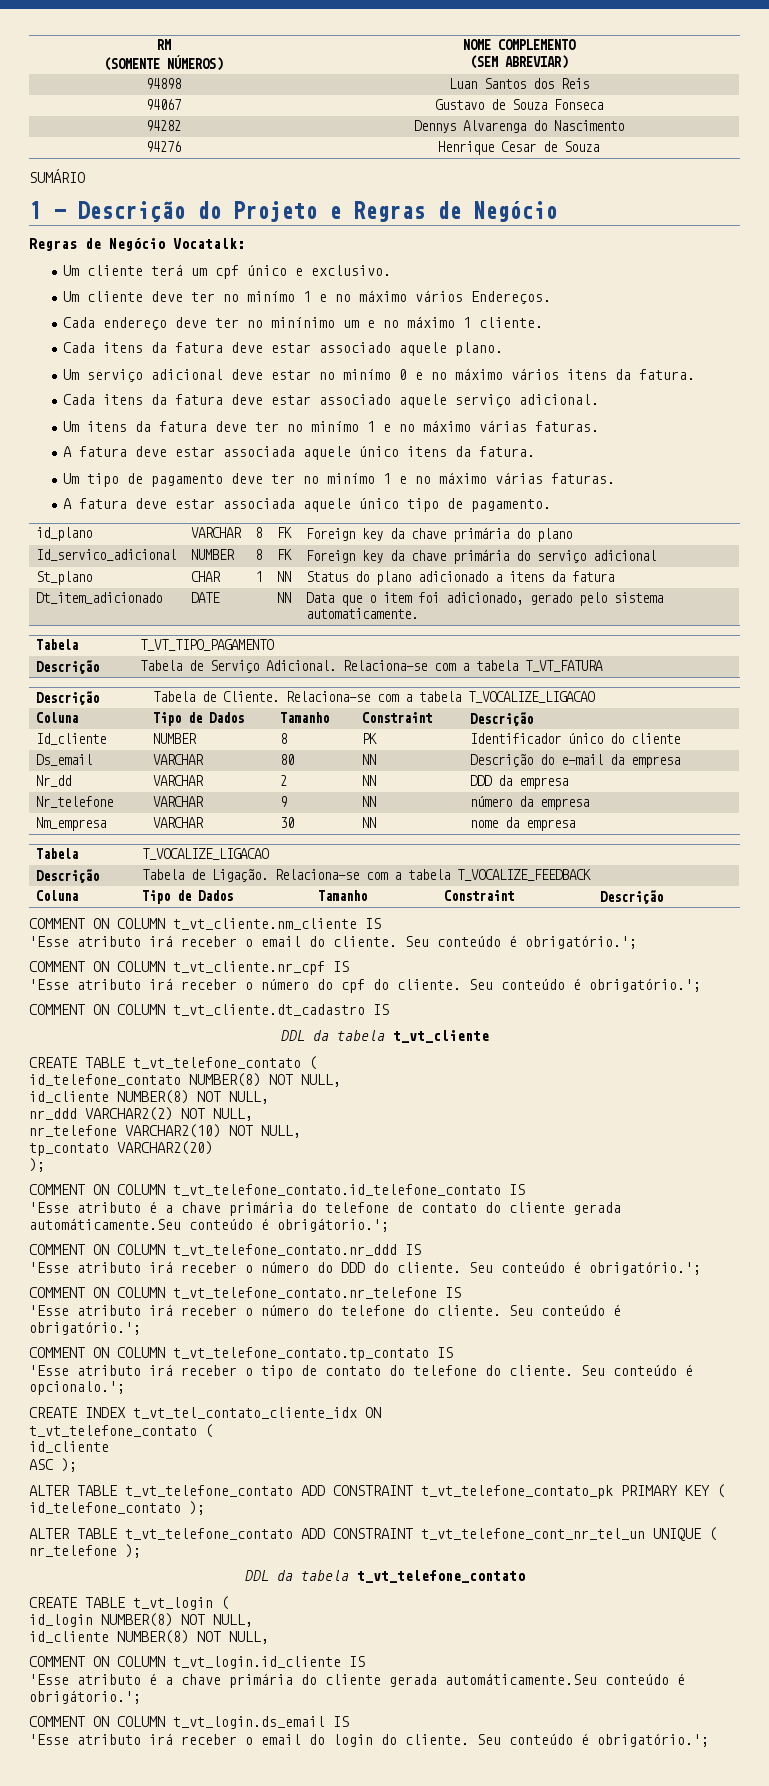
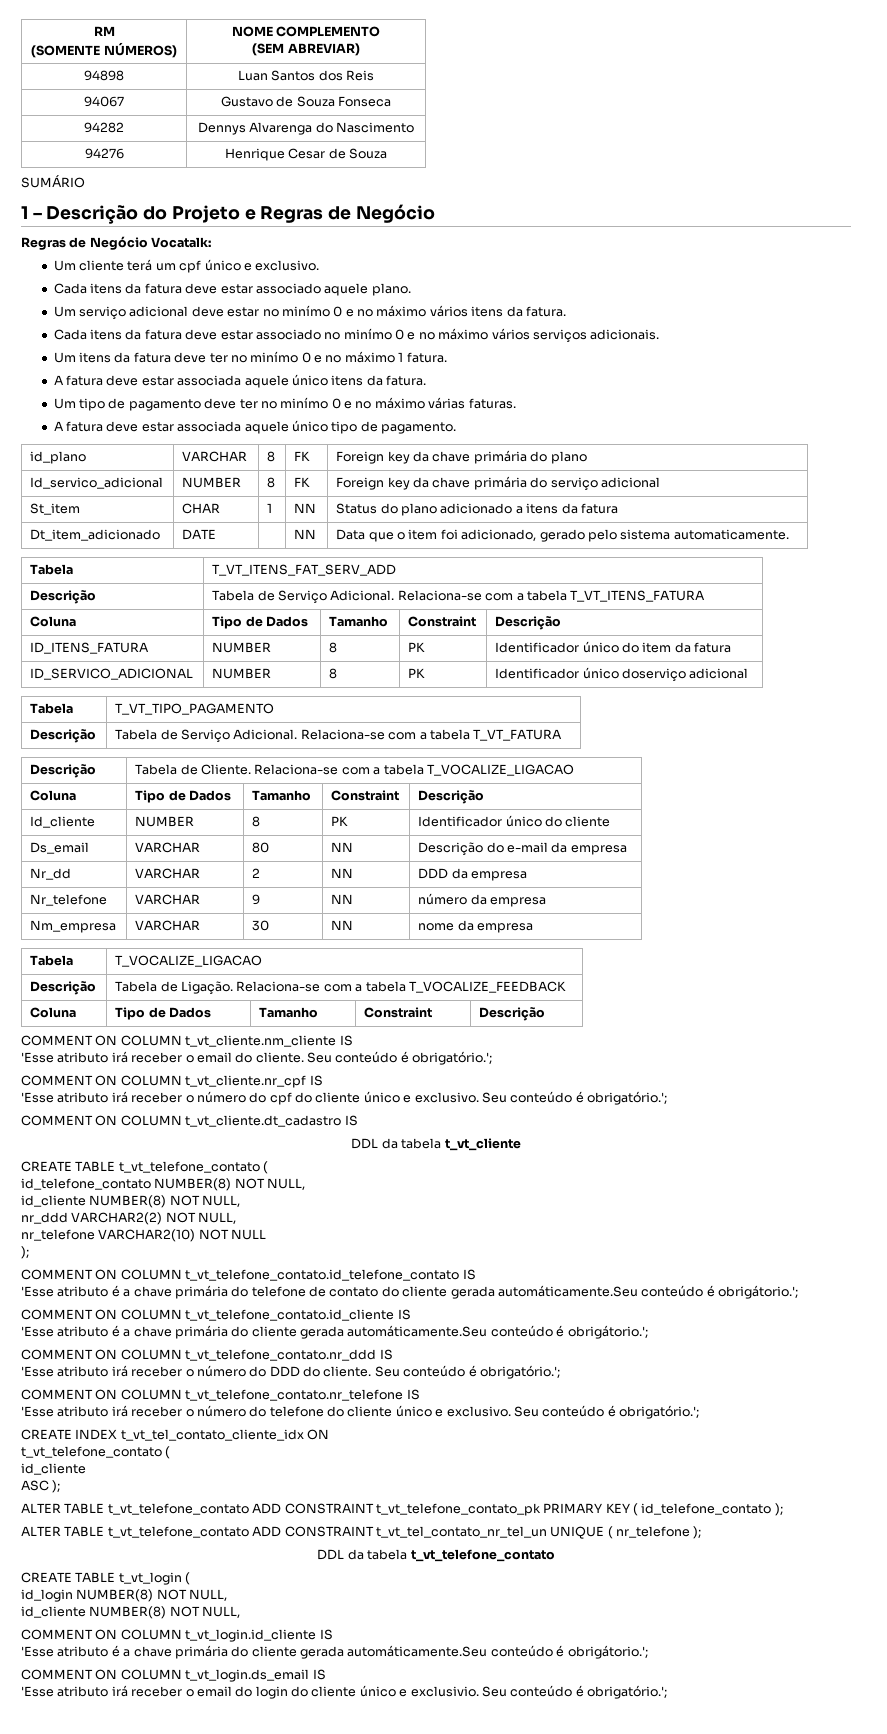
[62,290,551,304] [62,316,543,330] // Um cliente deve ter no minímo 1 e no máximo vários Endereços. // Cada endereço deve ter no minínimo um e no máximo 1 cliente. -> (320, 265) none
[398,394,599,408] aquele serviço adicional. -> [324,328,660,343] no minímo 0 e no máximo vários serviços adicionais.
[366,420,599,432] 1 e no máximo várias faturas. -> [301,351,447,363] 0 e no máximo 1 fatura.
[382,473,391,484] 1 -> [331,398,341,409] 0
[36,571,93,585] St_plano -> [30,503,81,515] St_item
(419, 613) none -> [30,564,74,575] [212,564,397,576] [30,590,97,604] [212,590,706,604] [30,616,77,627] [212,616,309,629] [329,616,389,627] [408,616,477,627] [495,616,562,630] [30,642,150,654] [212,642,272,653] [329,642,338,653] [408,642,426,652] [495,641,732,653] [30,668,194,680] [212,668,272,679] [329,668,338,679] [408,668,426,678] [495,667,749,682] // Tabela | T_VT_ITENS_FAT_SERV_ADD // Descrição | Tabela de Serviço Adicional. Relaciona-se com a tabela T_VT_ITENS_FATURA // Coluna | Tipo de Dados | Tamanho | Constraint | Descrição // ID_ITENS_FATURA | NUMBER | 8 | PK | Identificador único do item da fatura // ID_SERVICO_ADICIONAL | NUMBER | 8 | PK | Identificador único doserviço adicional
[397,979,461,990] cliente. -> [315,1091,479,1103] cliente único e exclusivo.
[261,1125,301,1138] [29,1141,213,1156] NULL, // tp_contato VARCHAR2(20) -> [231,1229,267,1240] NULL
(389, 1225) none -> [21,1309,411,1321] [21,1325,648,1339] // COMMENT ON COLUMN t_vt_telefone_contato.id_cliente IS // 'Esse atributo é a chave primária do cliente gerada automáticamente.Seu conteúdo é obrigátorio.';
[437,1304,621,1316] [29,1321,141,1335] [29,1347,453,1361] [29,1364,693,1379] [29,1381,125,1395] cliente. Seu conteúdo é obrigatório.'; // COMMENT ON COLUMN t_vt_telefone_contato.tp_contato IS // 'Esse atributo irá receber o tipo de contato do telefone do cliente. Seu conteúdo é opcionalo.'; -> [347,1405,699,1419] cliente único e exclusivo. Seu conteúdo é obrigatório.';
[421,1528,645,1540] t_vt_telefone_cont_nr_tel_un -> [375,1526,547,1538] t_vt_tel_contato_nr_tel_un
[405,1734,469,1745] cliente. -> [311,1685,479,1697] cliente único e exclusivio.

